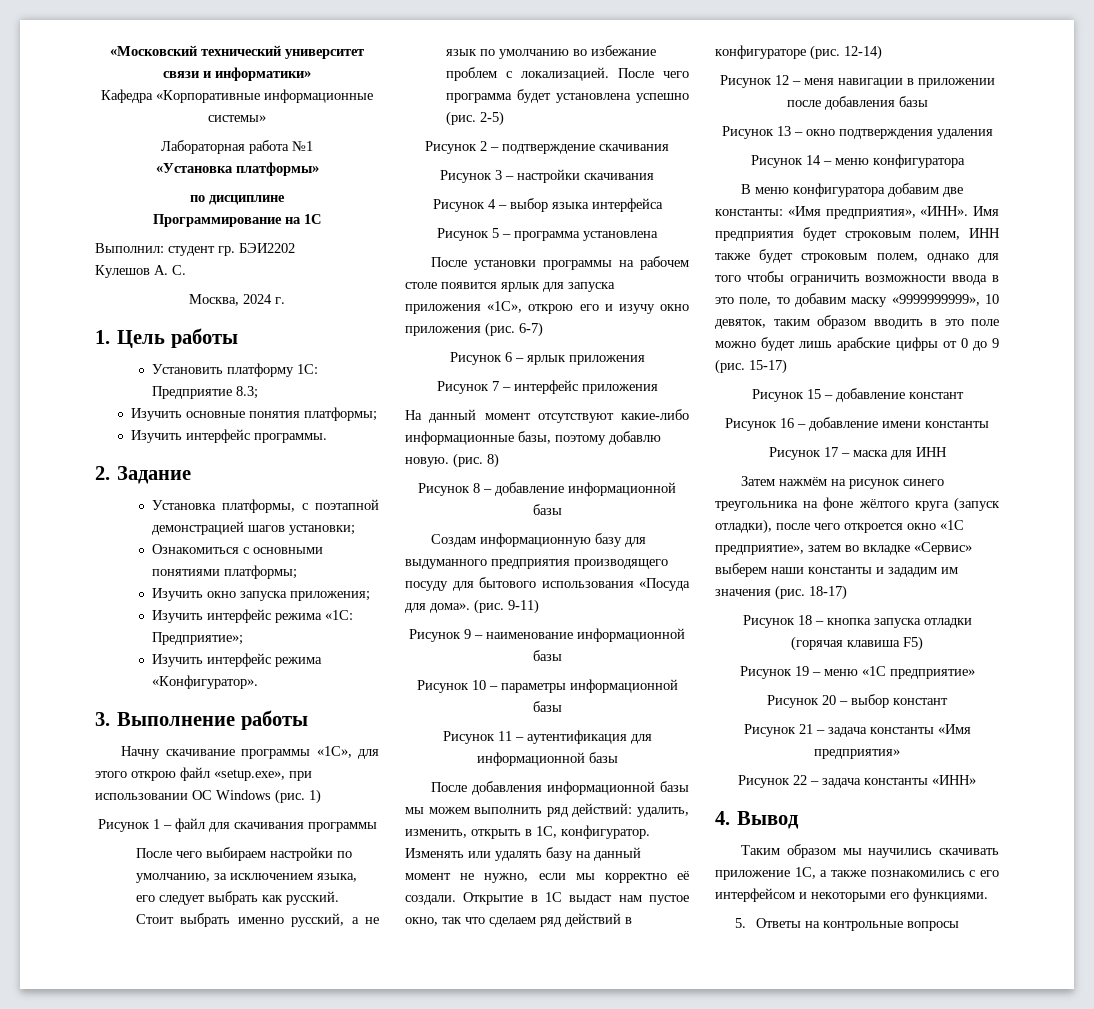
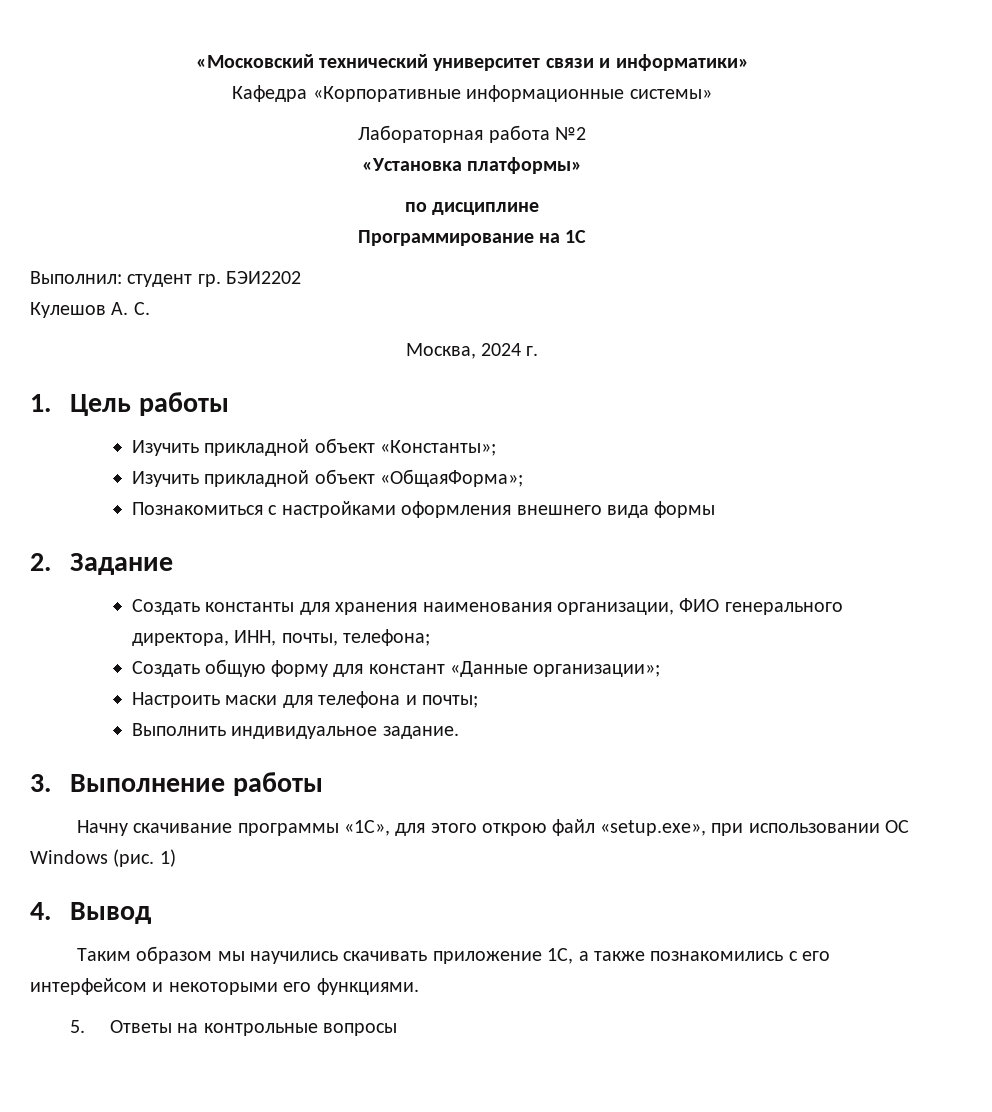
[292,141,313,151] №1 -> [554,127,586,140] №2
[151,363,318,377] [151,386,258,399] [131,407,378,421] [131,429,328,443] [95,466,192,484] [151,499,379,513] [151,521,355,535] [151,544,323,554] [151,565,297,579] [151,588,370,601] [151,609,353,623] [151,632,243,645] [151,653,322,667] [151,675,258,689] Установить платформу 1С: Предприятие 8.3; // Изучить основные понятия платформы; // Изучить интерфейс программы. // 2. Задание // Установка платформы, с поэтапной демонстрацией шагов установки; // Ознакомиться с основными понятиями платформы; // Изучить окно запуска приложения; // Изучить интерфейс режима «1С: Предприятие»; // Изучить интерфейс режима «Конфигуратор». -> [131,438,497,456] [131,469,524,487] [131,501,716,518] [30,553,173,575] [131,598,843,615] [131,629,431,646] [131,659,661,677] [131,691,478,708] [131,723,459,739] Изучить прикладной объект «Константы»; // Изучить прикладной объект «ОбщаяФорма»; // Познакомиться с настройками оформления внешнего вида формы // 2. Задание // Создать константы для хранения наименования организации, ФИО генерального директора, ИНН, почты, телефона; // Создать общую форму для констант «Данные организации»; // Настроить маски для телефона и почты; // Выполнить индивидуальное задание.
[97,818,377,832] [135,847,352,861] [135,873,357,883] [135,891,339,905] [135,913,379,927] [445,45,656,59] [445,67,689,81] [445,89,689,103] [445,111,504,126] [425,141,669,154] [440,169,654,183] [432,198,663,212] [437,228,658,241] [431,256,689,270] [405,282,615,292] [405,301,689,314] [405,322,543,337] [449,352,645,365] [436,380,658,394] [405,409,689,423] [405,431,661,445] [405,453,499,468] [418,482,676,496] [532,504,562,515] [431,533,647,547] [405,559,668,569] [405,577,690,591] [405,599,539,614] [409,628,685,642] [532,650,562,661] [416,679,678,693] [532,701,562,712] [442,730,652,744] [476,752,618,766] [431,781,689,795] [405,803,689,817] [405,825,650,839] [405,847,641,861] [405,871,689,883] [405,892,689,905] [405,913,632,927] [715,45,882,60] [719,75,995,88] [786,96,928,110] [721,126,993,139] [750,154,965,168] [741,183,964,197] [715,206,999,219] [715,227,1000,241] [715,249,999,263] [715,271,999,285] [715,293,999,307] [715,315,999,329] [715,337,999,351] [715,359,787,374] [751,388,964,402] [725,417,989,431] [768,447,947,460] [741,476,945,489] [715,497,1000,512] [715,519,964,534] [715,542,972,555] [715,563,958,577] [715,585,847,600] [742,615,972,628] [791,636,923,651] [739,666,975,679] [767,694,948,708] [743,724,971,737] [814,749,900,759] [738,775,976,788] // Рисунок 1 – файл для скачивания программы // После чего выбираем настройки по умолчанию, за исключением языка, его следует выбрать как русский. Стоит выбрать именно русский, а не язык по умолчанию во избежание проблем с локализацией. После чего программа будет установлена успешно (рис. 2-5) // Рисунок 2 – подтверждение скачивания // Рисунок 3 – настройки скачивания // Рисунок 4 – выбор языка интерфейса // Рисунок 5 – программа установлена // После установки программы на рабочем столе появится ярлык для запуска приложения «1С», открою его и изучу окно приложения (рис. 6-7) // Рисунок 6 – ярлык приложения // Рисунок 7 – интерфейс приложения // На данный момент отсутствуют какие-либо информационные базы, поэтому добавлю новую. (рис. 8) // Рисунок 8 – добавление информационной базы // Создам информационную базу для выдуманного предприятия производящего посуду для бытового использования «Посуда для дома». (рис. 9-11) // Рисунок 9 – наименование информационной базы // Рисунок 10 – параметры информационной базы // Рисунок 11 – аутентификация для информационной базы // После добавления информационной базы мы можем выполнить ряд действий: удалить, изменить, открыть в 1С, конфигуратор. Изменять или удалять базу на данный момент не нужно, если мы корректно её создали. Открытие в 1С выдаст нам пустое окно, так что сделаем ряд действий в конфигураторе (рис. 12-14) // Рисунок 12 – меня навигации в приложении после добавления базы // Рисунок 13 – окно подтверждения удаления // Рисунок 14 – меню конфигуратора // В меню конфигуратора добавим две константы: «Имя предприятия», «ИНН». Имя предприятия будет строковым полем, ИНН также будет строковым полем, однако для того чтобы ограничить возможности ввода в это поле, то добавим маску «9999999999», 10 девяток, таким образом вводить в это поле можно будет лишь арабские цифры от 0 до 9 (рис. 15-17) // Рисунок 15 – добавление констант // Рисунок 16 – добавление имени константы // Рисунок 17 – маска для ИНН // Затем нажмём на рисунок синего треугольника на фоне жёлтого круга (запуск отладки), после чего откроется окно «1С предприятие», затем во вкладке «Сервис» выберем наши константы и зададим им значения (рис. 18-17) // Рисунок 18 – кнопка запуска отладки (горячая клавиша F5) // Рисунок 19 – меню «1С предприятие» // Рисунок 20 – выбор констант // Рисунок 21 – задача константы «Имя предприятия» // Рисунок 22 – задача константы «ИНН» -> (176, 858) none

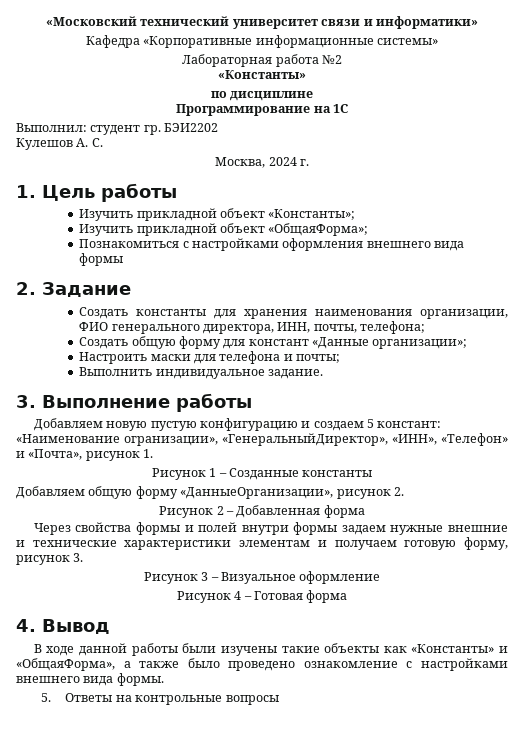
[361,157,583,174] «Установка платформы» -> [218,70,306,79] «Константы»
[76,819,910,836] [30,849,176,867] [30,902,151,924] [76,946,831,964] [30,978,419,995] Начну скачивание программы «1С», для этого открою файл «setup.exe», при использовании OC Windows (рис. 1) // 4. Вывод // Таким образом мы научились скачивать приложение 1С, а также познакомились с его интерфейсом и некоторыми его функциями. -> [33,418,442,431] [16,433,508,446] [16,449,154,461] [151,468,373,480] [16,486,404,499] [159,505,365,518] [33,522,508,535] [16,537,509,550] [16,553,84,565] [143,571,381,584] [176,590,348,603] [16,619,111,634] [33,643,509,656] [16,658,508,671] [16,673,164,686] Добавляем новую пустую конфигурацию и создаем 5 констант: «Наименование огранизации», «ГенеральныйДиректор», «ИНН», «Телефон» и «Почта», рисунок 1. // Рисунок 1 – Созданные константы // Добавляем общую форму «ДанныеОрганизации», рисунок 2. // Рисунок 2 – Добавленная форма // Через свойства формы и полей внутри формы задаем нужные внешние и технические характеристики элементам и получаем готовую форму, рисунок 3. // Рисунок 3 – Визуальное оформление // Рисунок 4 – Готовая форма // 4. Вывод // В ходе данной работы были изучены такие объекты как «Константы» и «ОбщаяФорма», а также было проведено ознакомление с настройками внешнего вида формы.

